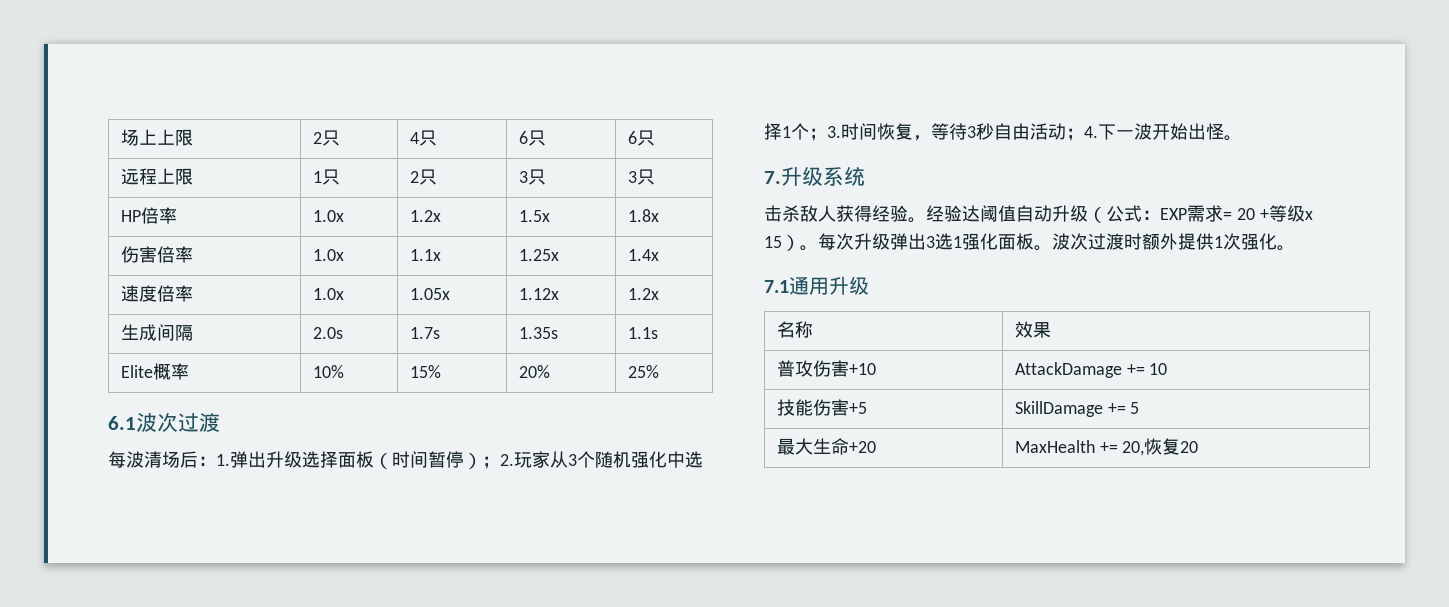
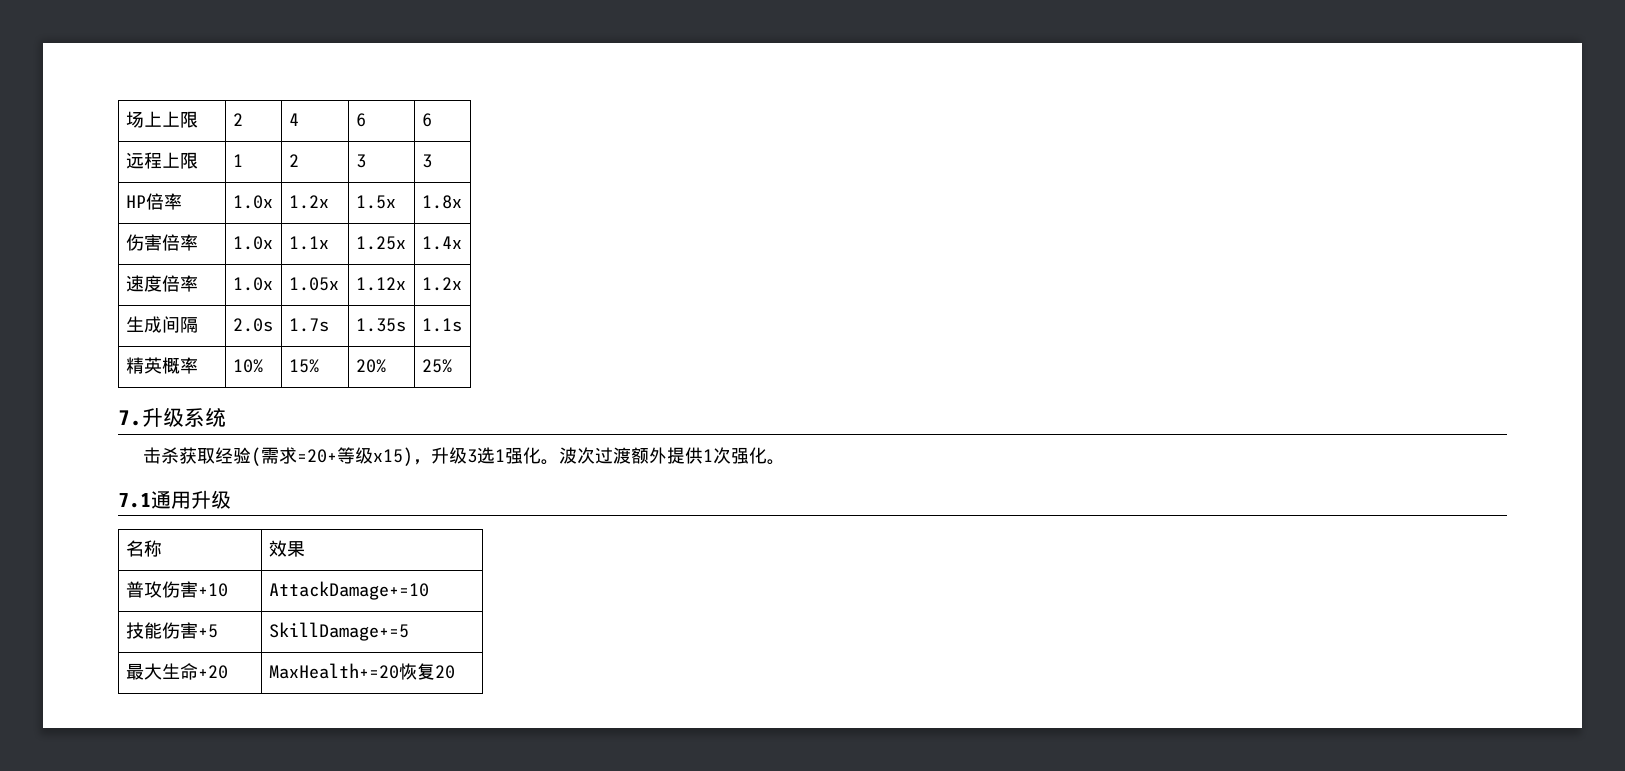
[321,130,340,146] 只 -> (243, 119) none
[418,130,437,146] [518,130,546,146] [627,130,655,146] 只 | 6只 | 6只 -> [355,113,366,127] [421,113,432,127] | 6 | 6
[321,169,340,185] [409,169,437,185] [518,169,546,185] [627,169,655,185] 只 | 2只 | 3只 | 3只 -> [288,154,299,167] [355,154,366,168] [421,154,432,168] | 2 | 3 | 3
[120,365,153,378] Elite -> [125,357,162,374] 精英
[108,412,220,432] [108,451,703,469] [764,123,1242,141] [764,167,865,186] [764,205,1313,223] [764,233,926,251] 6.1波次过渡 // 每波清场后：1.弹出升级选择面板（时间暂停）；2.玩家从3个随机强化中选择1个；3.时间恢复，等待3秒自由活动；4.下一波开始出怪。 // 7.升级系统 // 击杀敌人获得经验。经验达阈值自动升级（公式：EXP需求= 20 +等级x 15）。每次升级弹出 -> [118,408,226,427] [142,447,467,466] 7.升级系统 // 击杀获取经验(需求=20+等级x15)，升级
[998,233,1034,250] 面板 -> (541, 455) none
[1124,233,1142,250] 时 -> (631, 455) none
[1014,362,1168,378] AttackDamage += 10 -> [268,581,429,600] AttackDamage+=10
[1014,401,1140,417] SkillDamage += 5 -> [268,622,409,641] SkillDamage+=5
[1014,440,1145,456] MaxHealth += 20, -> [268,663,399,679] MaxHealth+=20

